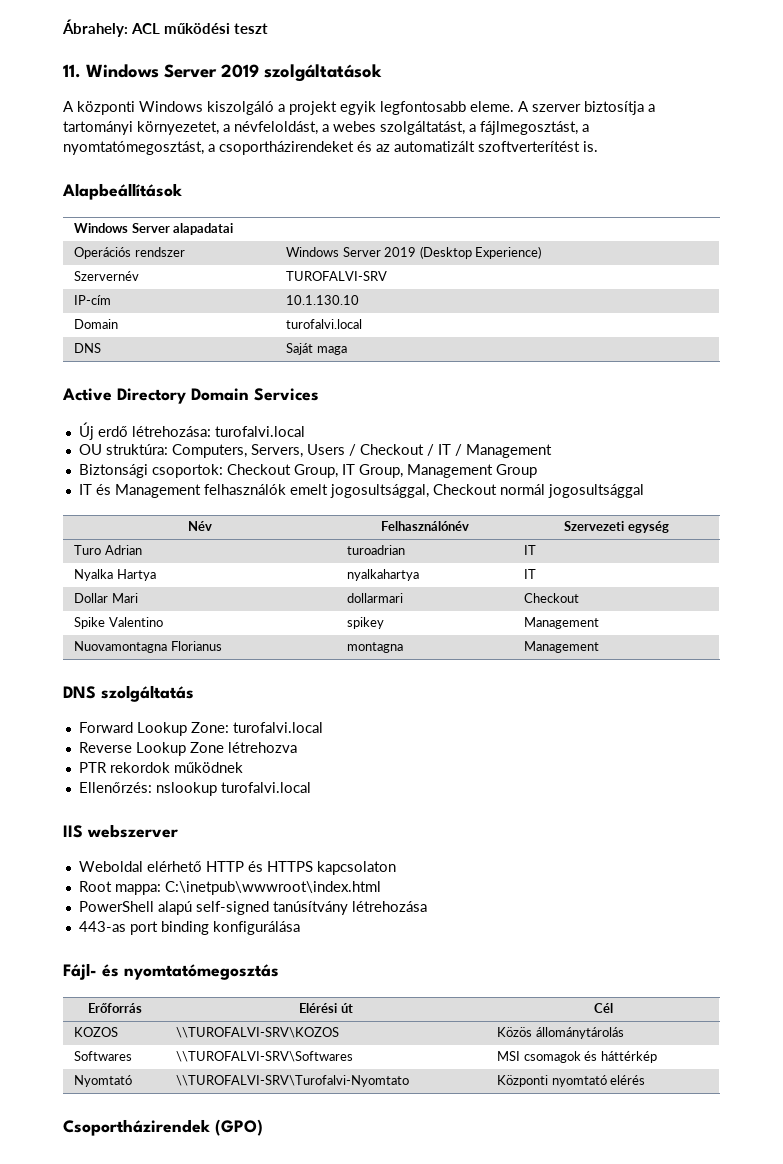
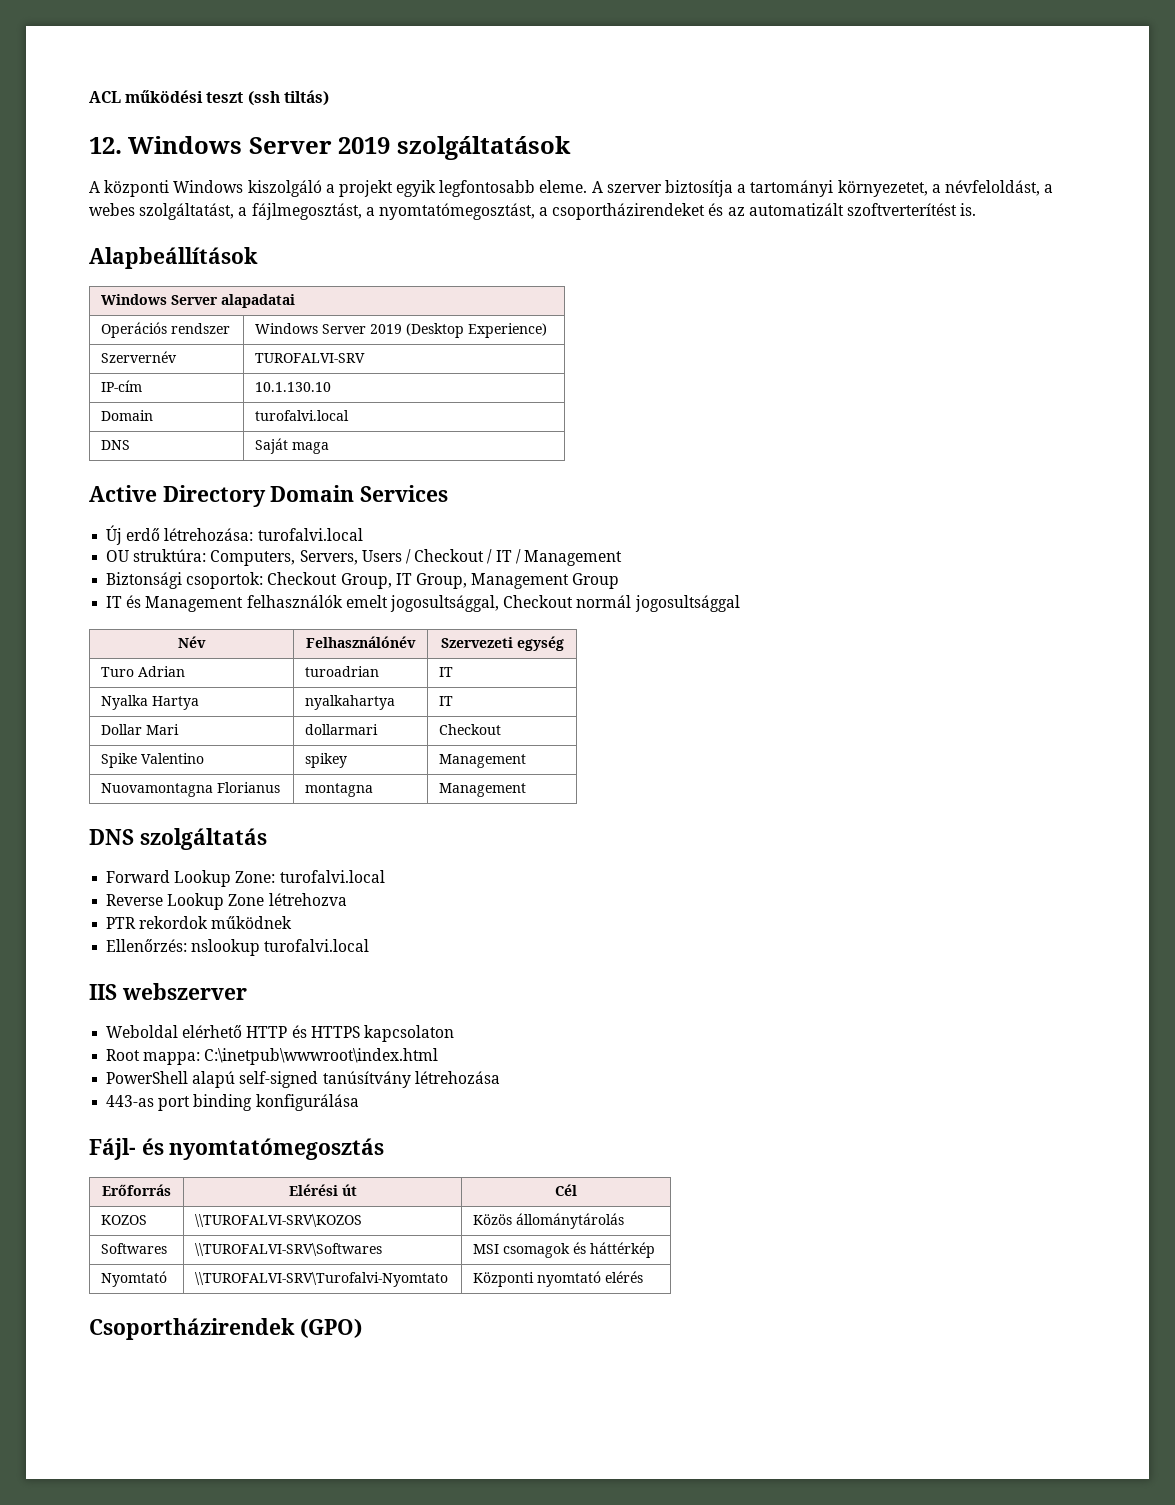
[62,19,128,37] Ábrahely: -> (89, 97) none
[63,64,81,78] // 11. -> [247,90,329,106] [89,137,122,154] (ssh tiltás) // 12.

